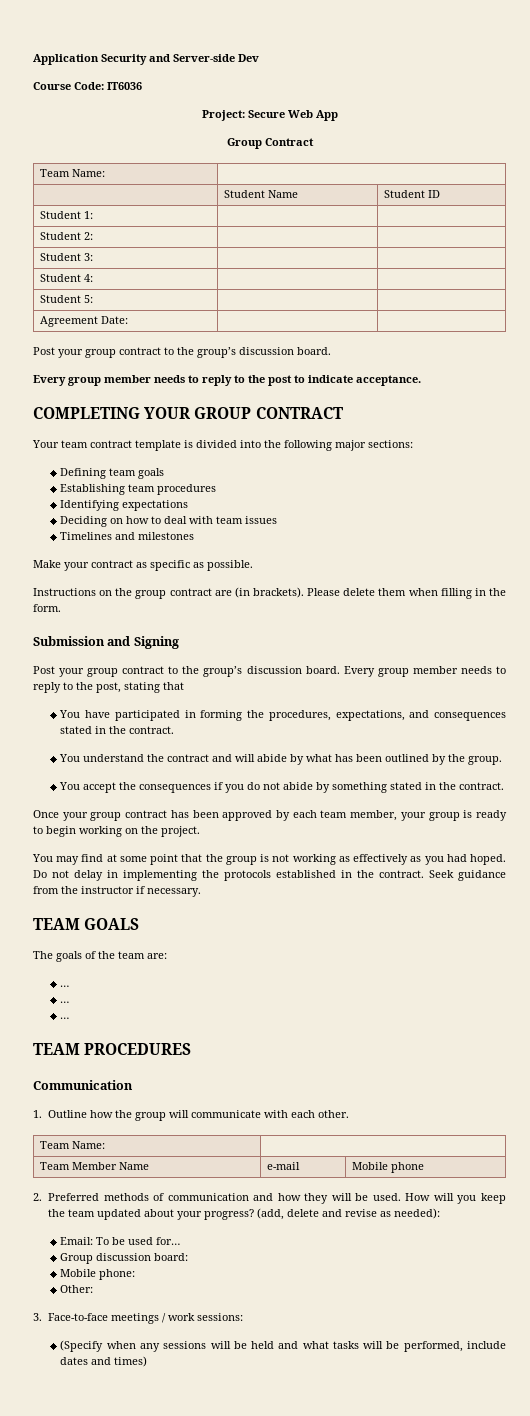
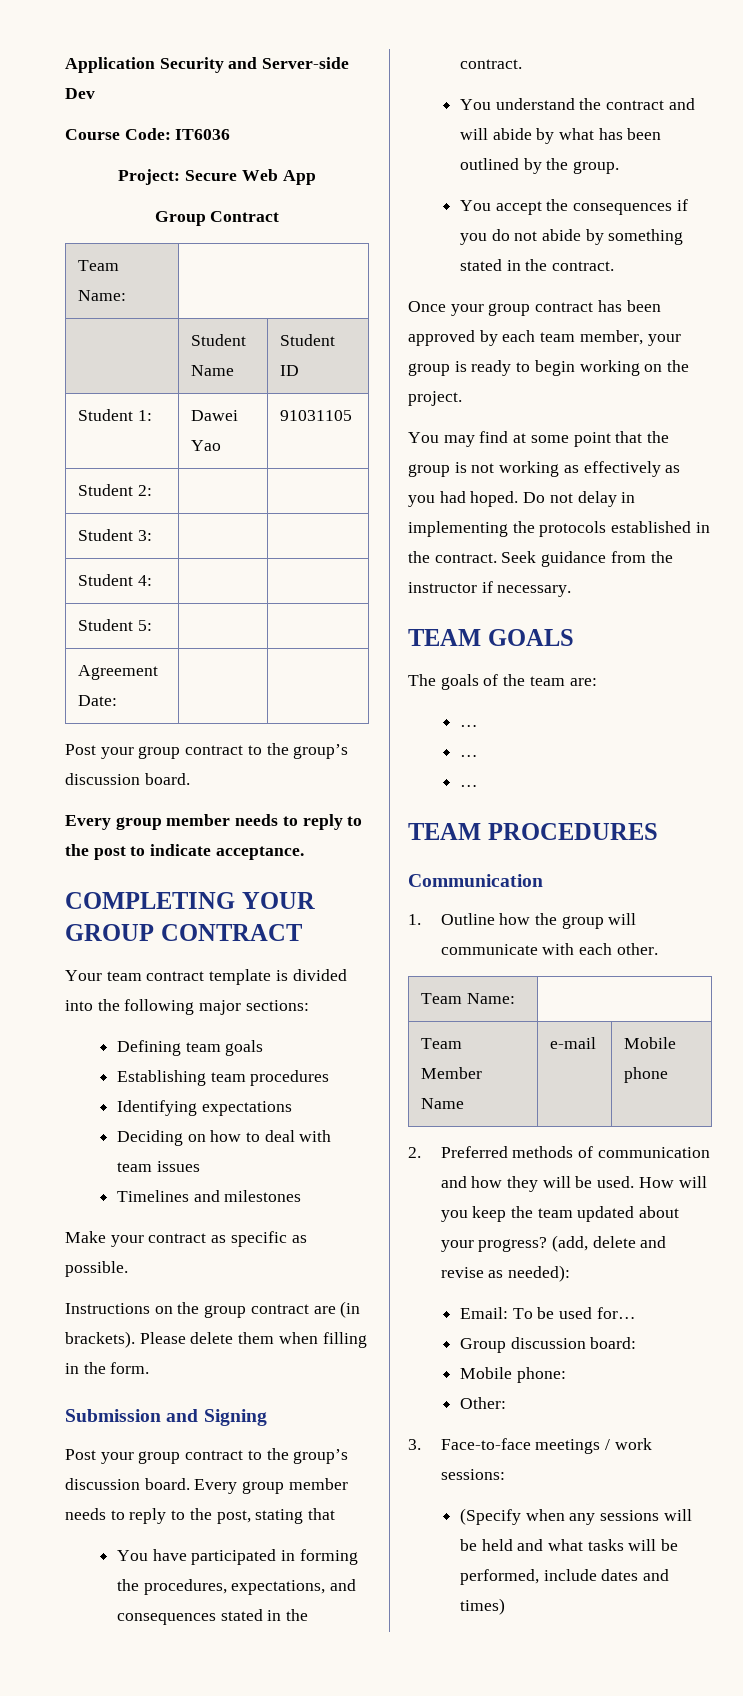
(93, 215) | -> [191,410,239,421] [191,440,222,451] [280,410,353,421] Dawei Yao | 91031105

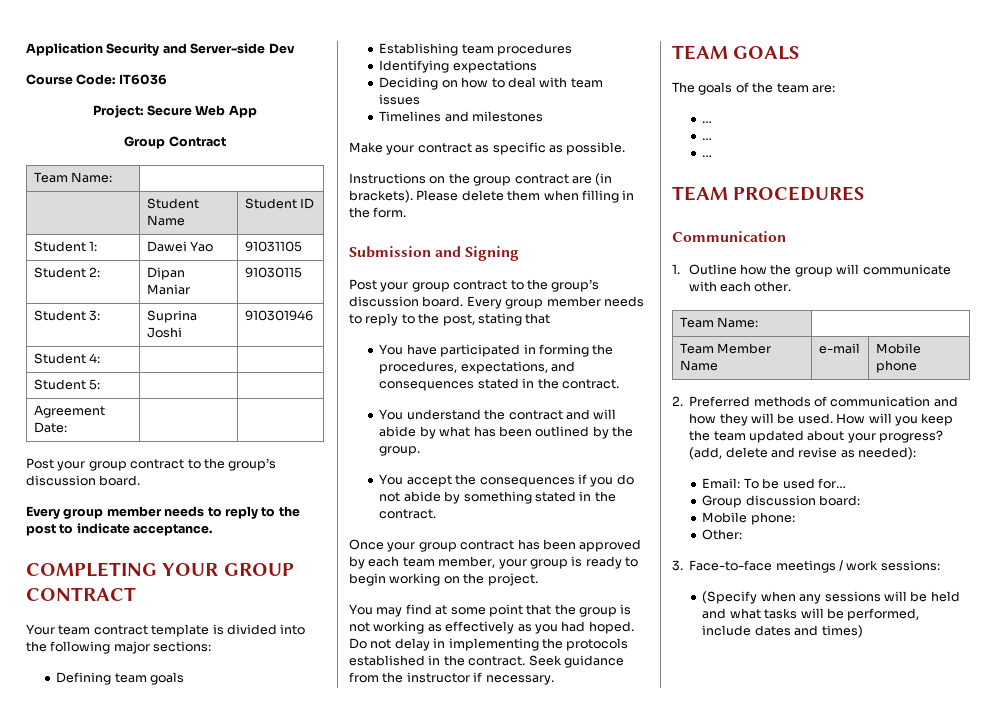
(152, 490) | -> [146,267,185,280] [146,284,190,295] [244,267,302,278] Dipan Maniar | 91030115
(152, 535) | -> [146,310,197,323] [146,327,182,338] [244,310,313,321] Suprina Joshi | 910301946

